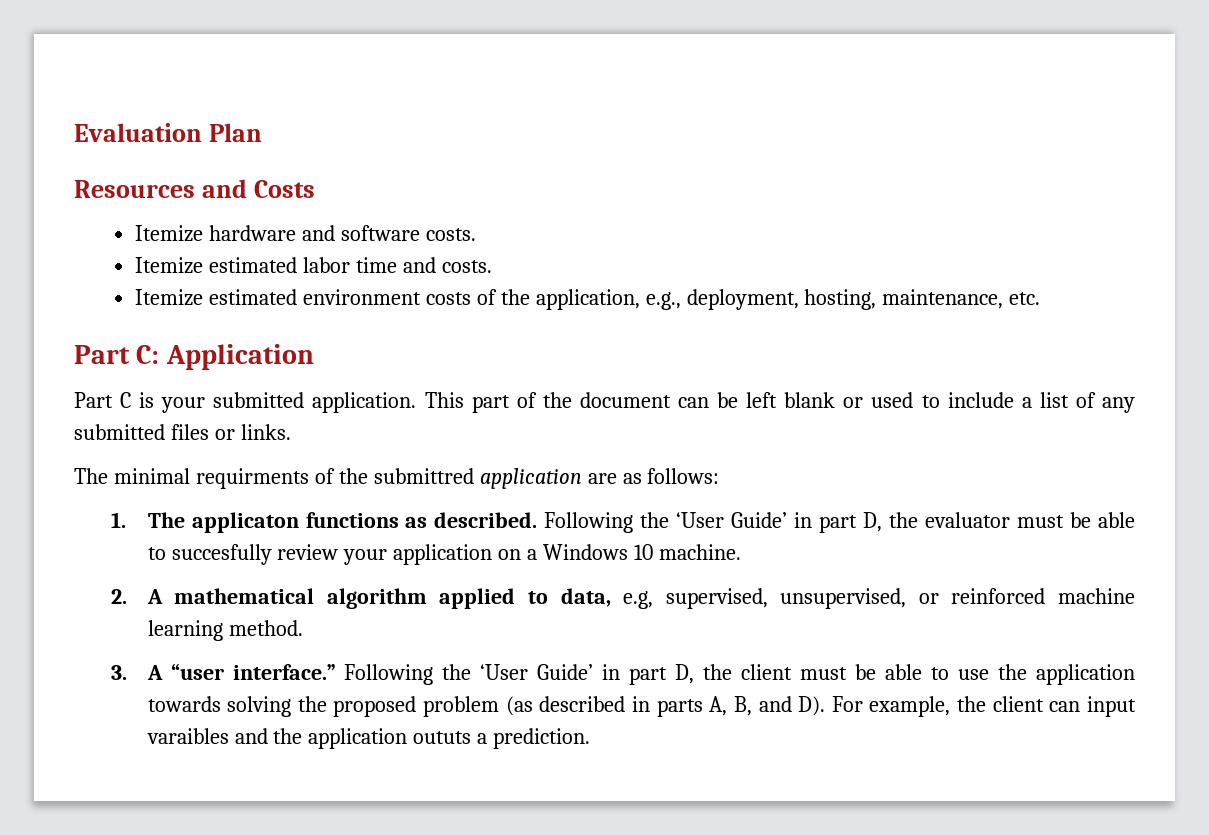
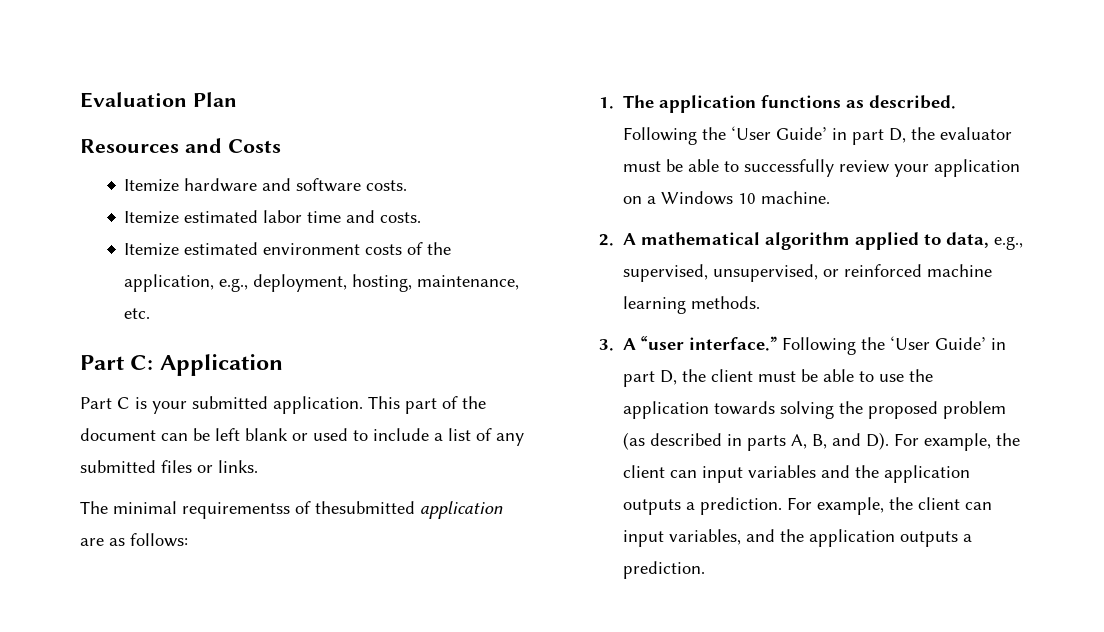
[195,468,474,489] requirments of the submittred -> [182,501,415,519] requirementss of thesubmitted
[191,512,299,533] applicaton -> [659,95,757,113] application
[171,544,272,565] succesfully -> [744,159,835,177] successfully
[623,591,654,609] e.g, -> [994,236,1024,250] e.g.,
[228,620,303,636] method. -> [691,296,761,309] methods.
[146,728,591,749] varaibles and the application oututs a prediction. -> [748,465,971,483] [623,497,993,515] [623,529,973,547] [623,561,706,579] variables and the application outputs a prediction. For example, the client can input variables, and the application outputs a prediction.

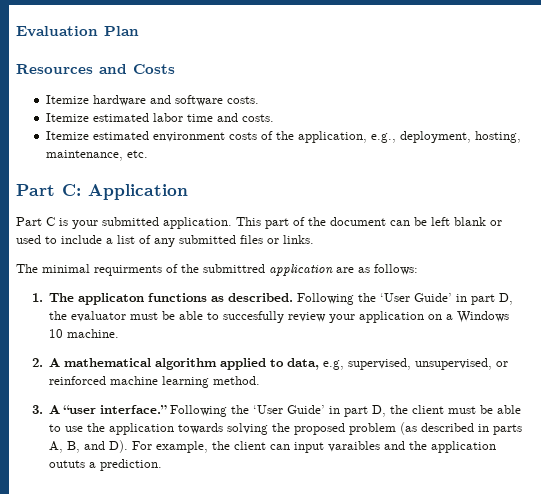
[182,501,415,519] requirementss of thesubmitted -> [94,264,265,276] requirments of the submittred
[659,95,757,113] application -> [78,293,145,305] applicaton
[744,159,835,177] successfully -> [223,311,285,323] succesfully
[994,236,1024,250] e.g., -> [323,360,345,370] e.g,
[691,296,761,309] methods. -> [213,376,261,385] method.
[748,465,971,483] [623,497,993,515] [623,529,973,547] [623,561,706,579] variables and the application outputs a prediction. For example, the client can input variables, and the application outputs a prediction. -> [328,441,497,453] [49,459,163,471] varaibles and the application oututs a prediction.

